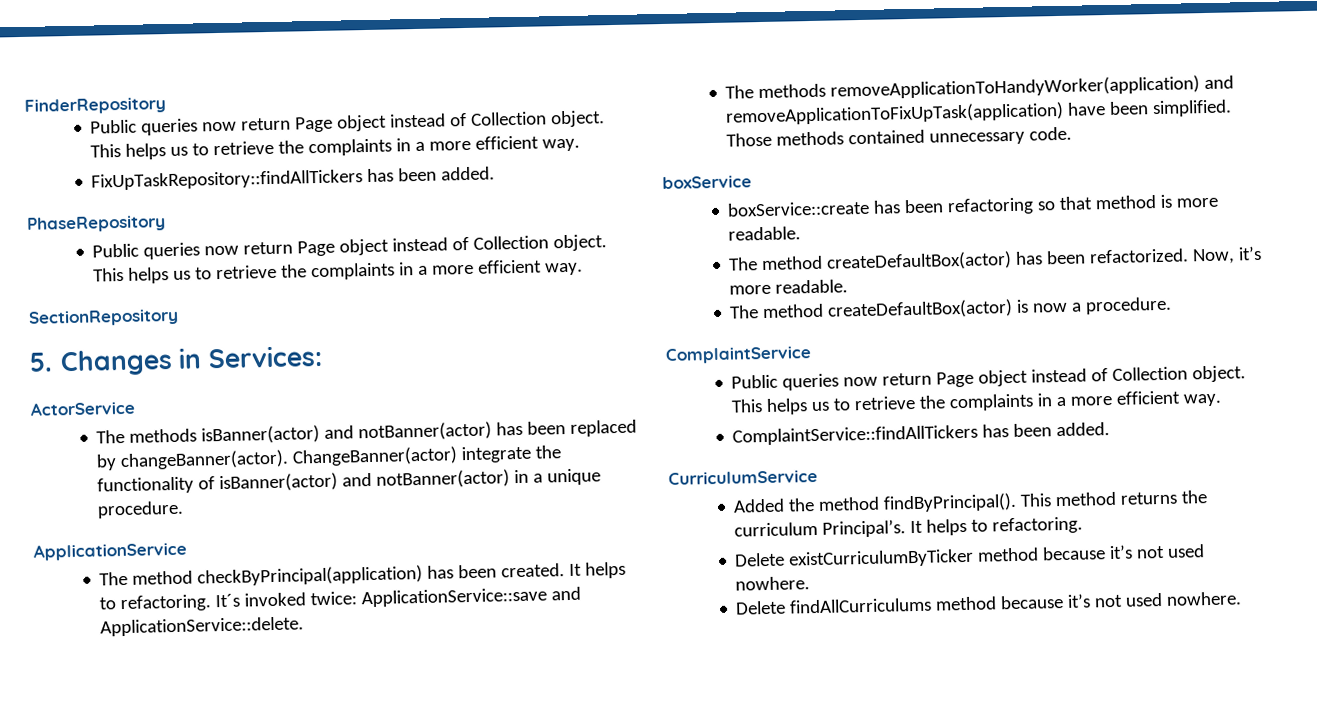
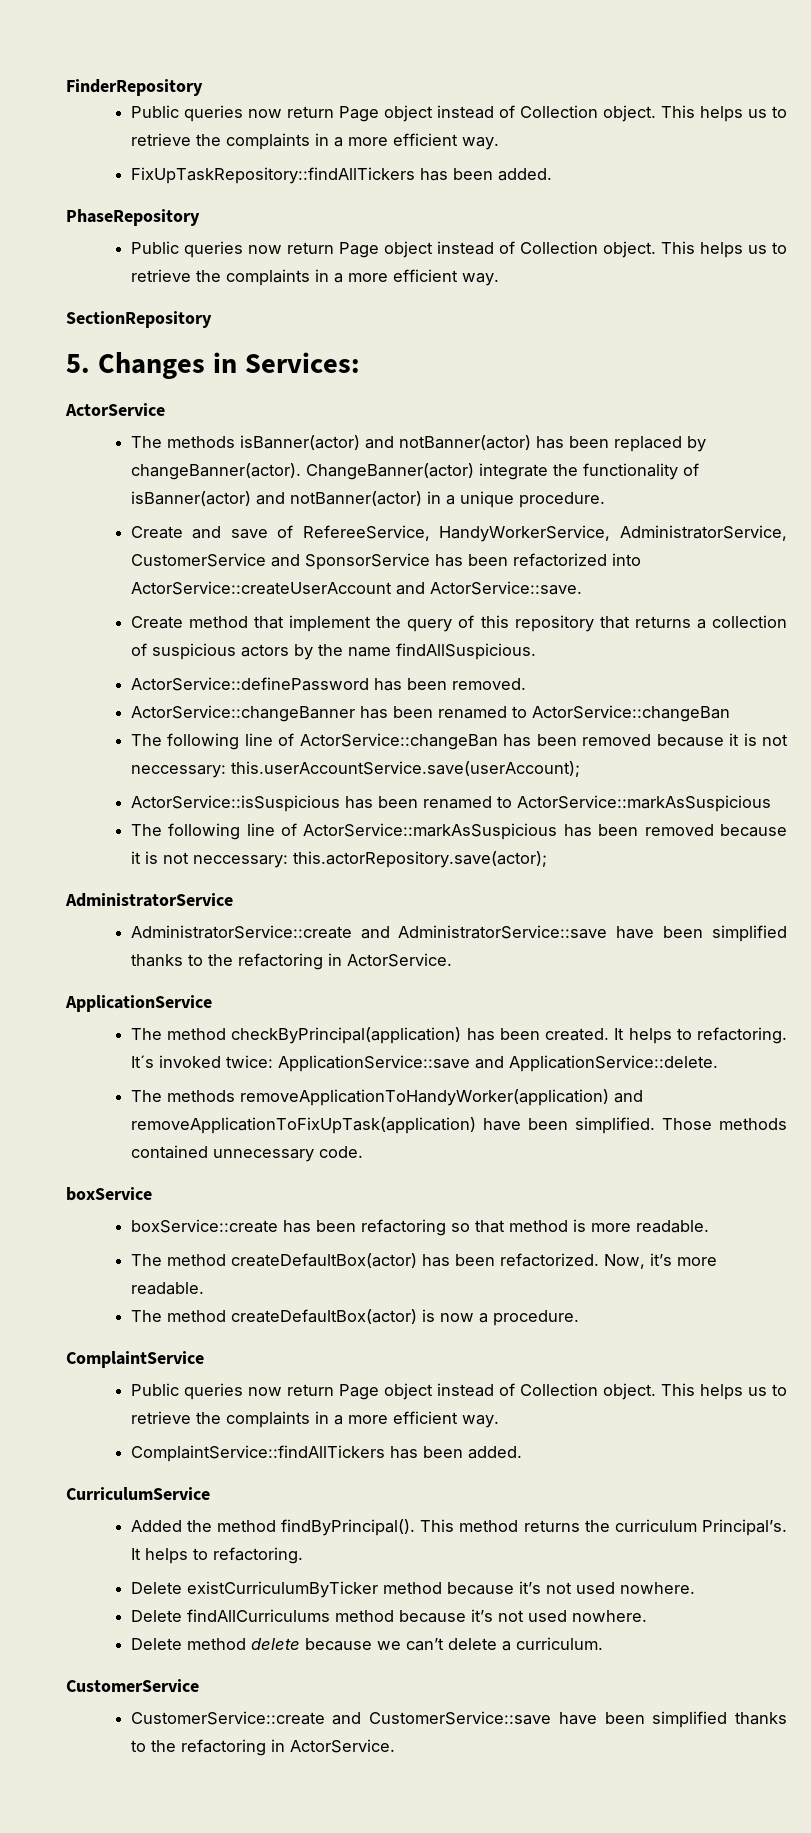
(185, 509) none -> [130,525,787,542] [130,553,641,570] [130,581,582,595] [130,615,787,632] [130,643,536,660] [130,677,526,691] [130,705,730,722] [130,733,788,750] [130,761,580,778] [130,795,771,812] [130,823,787,840] [130,851,547,868] [65,893,233,907] [130,925,787,942] [130,953,452,970] // Create and save of RefereeService, HandyWorkerService, AdministratorService, CustomerService and SponsorService has been refactorized into ActorService::createUserAccount and ActorService::save. // Create method that implement the query of this repository that returns a collection of suspicious actors by the name findAllSuspicious. // ActorService::definePassword has been removed. // ActorService::changeBanner has been renamed to ActorService::changeBan // The following line of ActorService::changeBan has been removed because it is not neccessary: this.userAccountService.save(userAccount); // ActorService::isSuspicious has been renamed to ActorService::markAsSuspicious // The following line of ActorService::markAsSuspicious has been removed because it is not neccessary: this.actorRepository.save(actor); // AdministratorService // AdministratorService::create and AdministratorService::save have been simplified thanks to the refactoring in ActorService.
(1243, 598) none -> [130,1637,603,1651] [66,1679,199,1692] [130,1711,787,1728] [130,1739,395,1756] // Delete method delete because we can’t delete a curriculum. // CustomerService // CustomerService::create and CustomerService::save have been simplified thanks to the refactoring in ActorService.

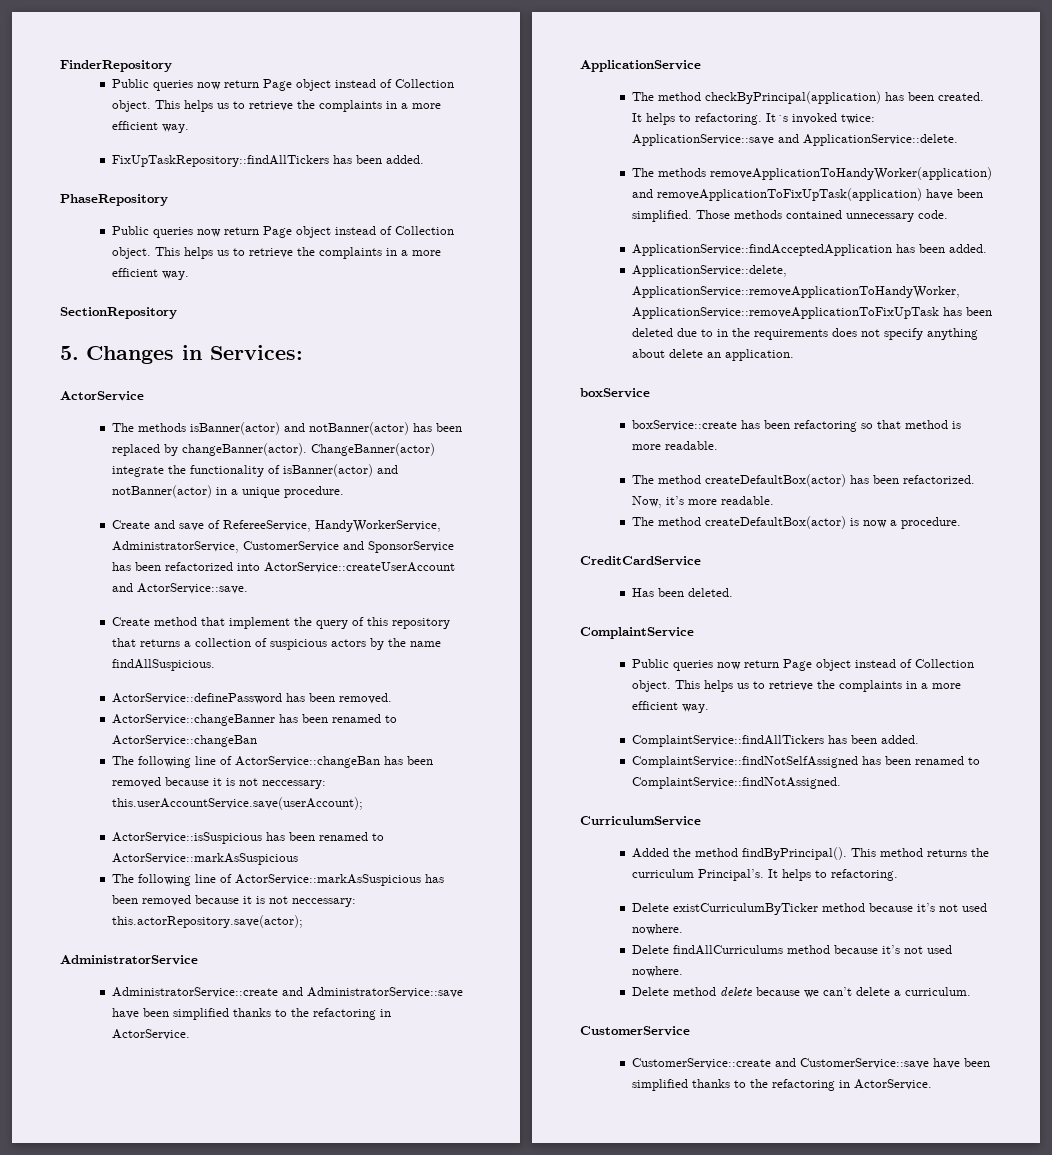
(363, 1152) none -> [631,244,987,256] [631,265,787,277] [631,286,960,298] [631,307,992,319] [631,328,978,340] [631,349,794,361] // ApplicationService::findAcceptedApplication has been added. // ApplicationService::delete, ApplicationService::removeApplicationToHandyWorker, ApplicationService::removeApplicationToFixUpTask has been deleted due to in the requirements does not specify anything about delete an application.
(579, 1318) none -> [580,556,701,566] [631,588,733,597] // CreditCardService // Has been deleted.
(522, 1452) none -> [631,756,980,768] [631,777,841,789] // ComplaintService::findNotSelfAssigned has been renamed to ComplaintService::findNotAssigned.

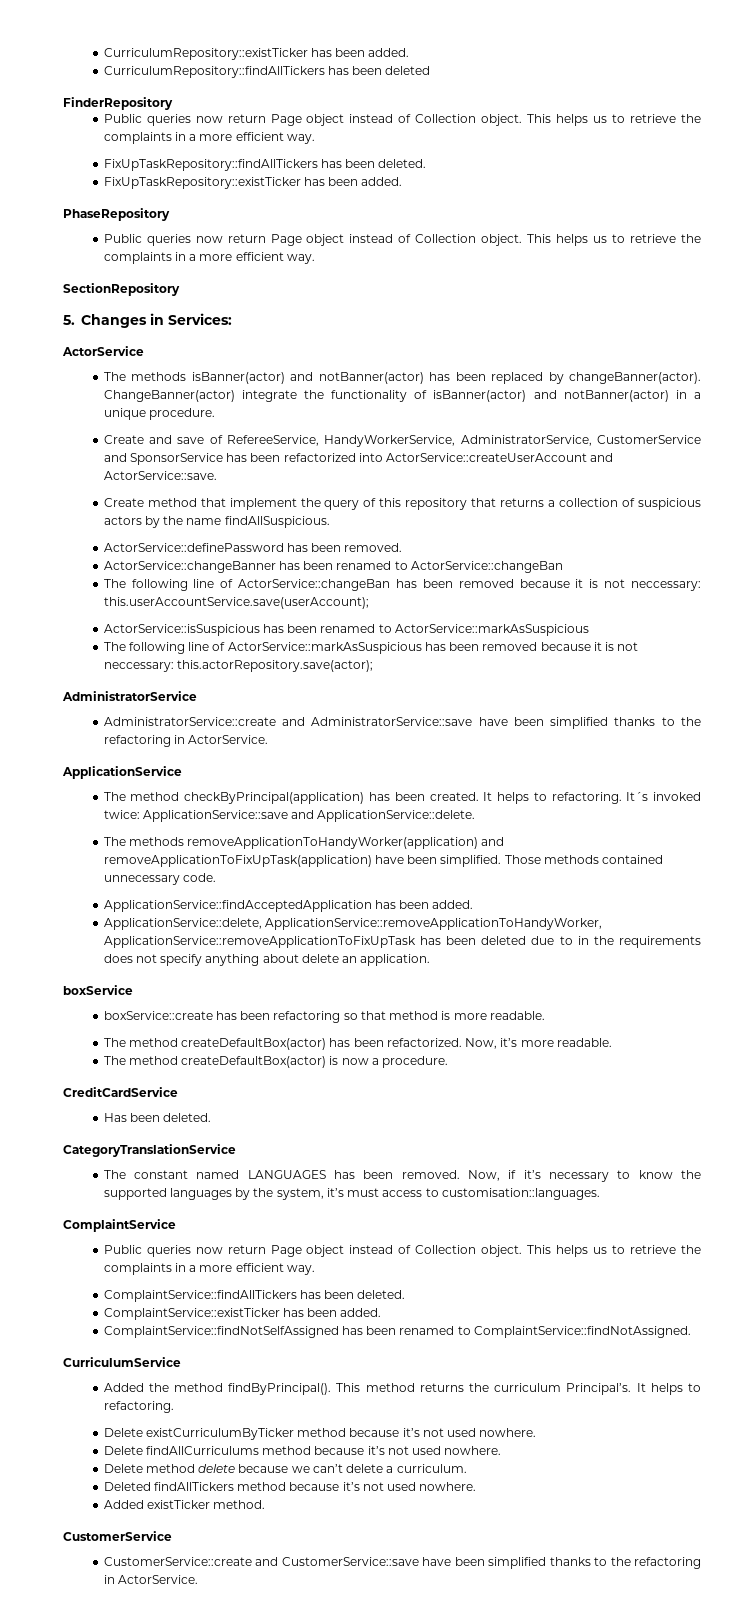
(60, 66) none -> [103,48,410,60] [103,66,431,78] CurriculumRepository::existTicker has been added. // CurriculumRepository::findAllTickers has been deleted //
(382, 159) none -> [378,159,427,168] [103,177,359,189] deleted. // FixUpTaskRepository::existTicker has been
(733, 592) none -> [63,1144,236,1157] [103,1170,701,1182] [103,1188,600,1200] // CategoryTranslationService // The constant named LANGUAGES has been removed. Now, if it’s necessary to know the supported languages by the system, it’s must access to customisation::languages.
(877, 739) none -> [357,1290,406,1299] [103,1308,338,1320] deleted. // ComplaintService::existTicker has been
(971, 991) none -> [103,1482,477,1491] [103,1500,266,1509] // Deleted findAllTickers method because it’s not used nowhere. // Added existTicker method.

